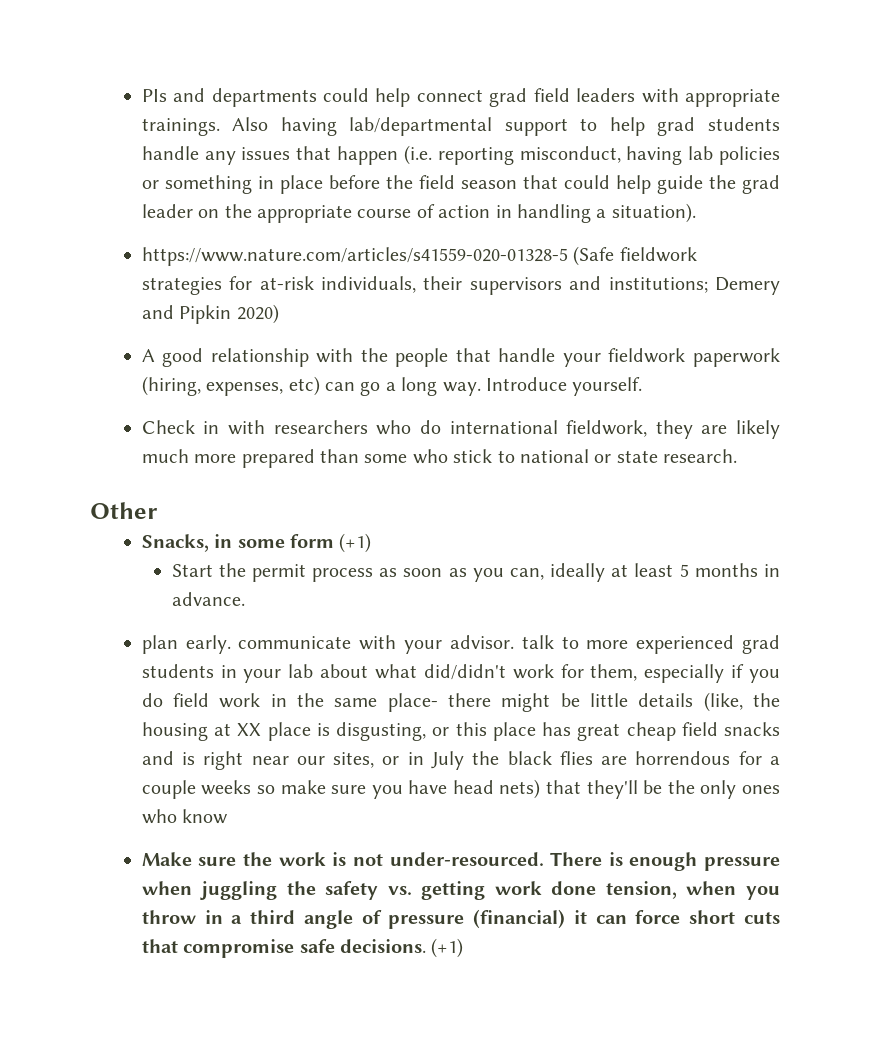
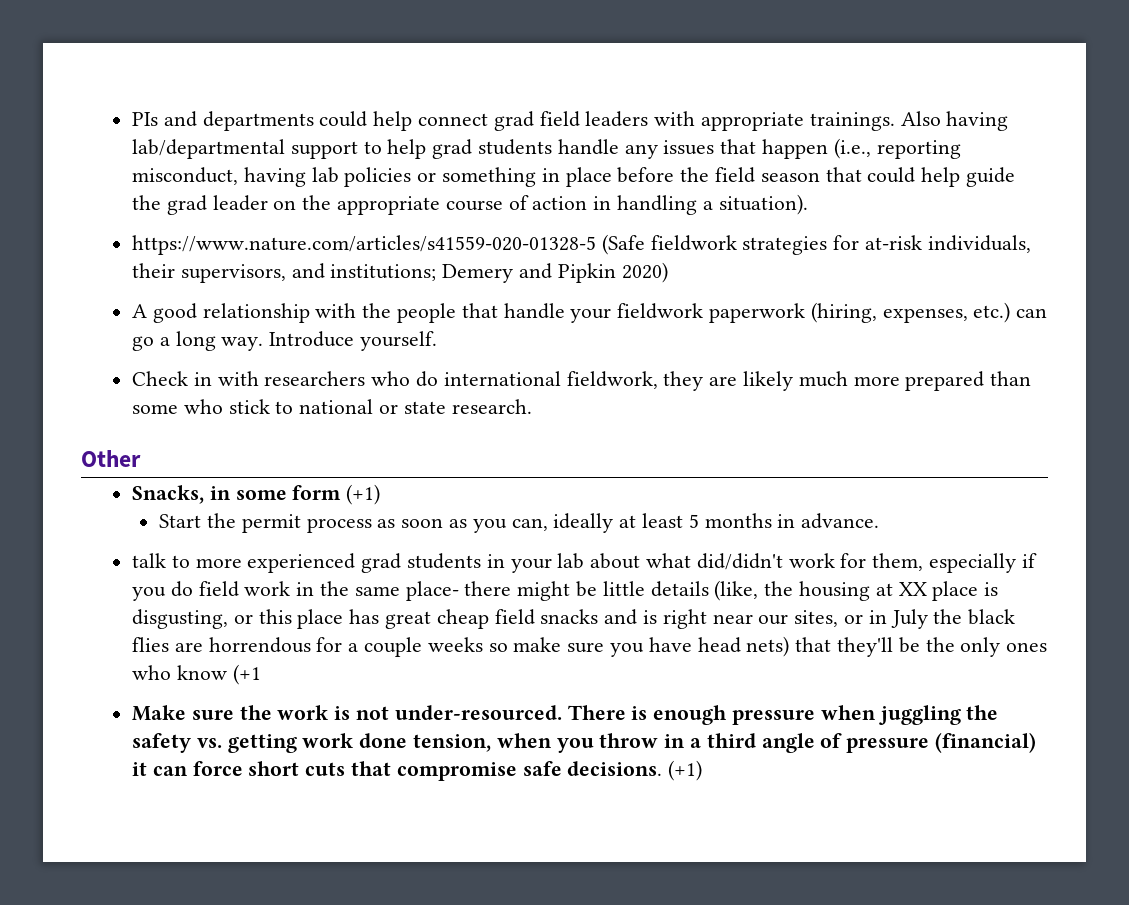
[403,145,432,165] (i.e. -> [833,138,871,159] (i.e.,
[469,277,562,295] supervisors -> [180,264,286,283] supervisors,
[288,376,320,396] etc) -> [973,302,1011,323] etc.)
[141,635,514,654] plan early. communicate with your advisor. -> (880, 521) none
(229, 816) none -> [232,664,261,685] (+1

